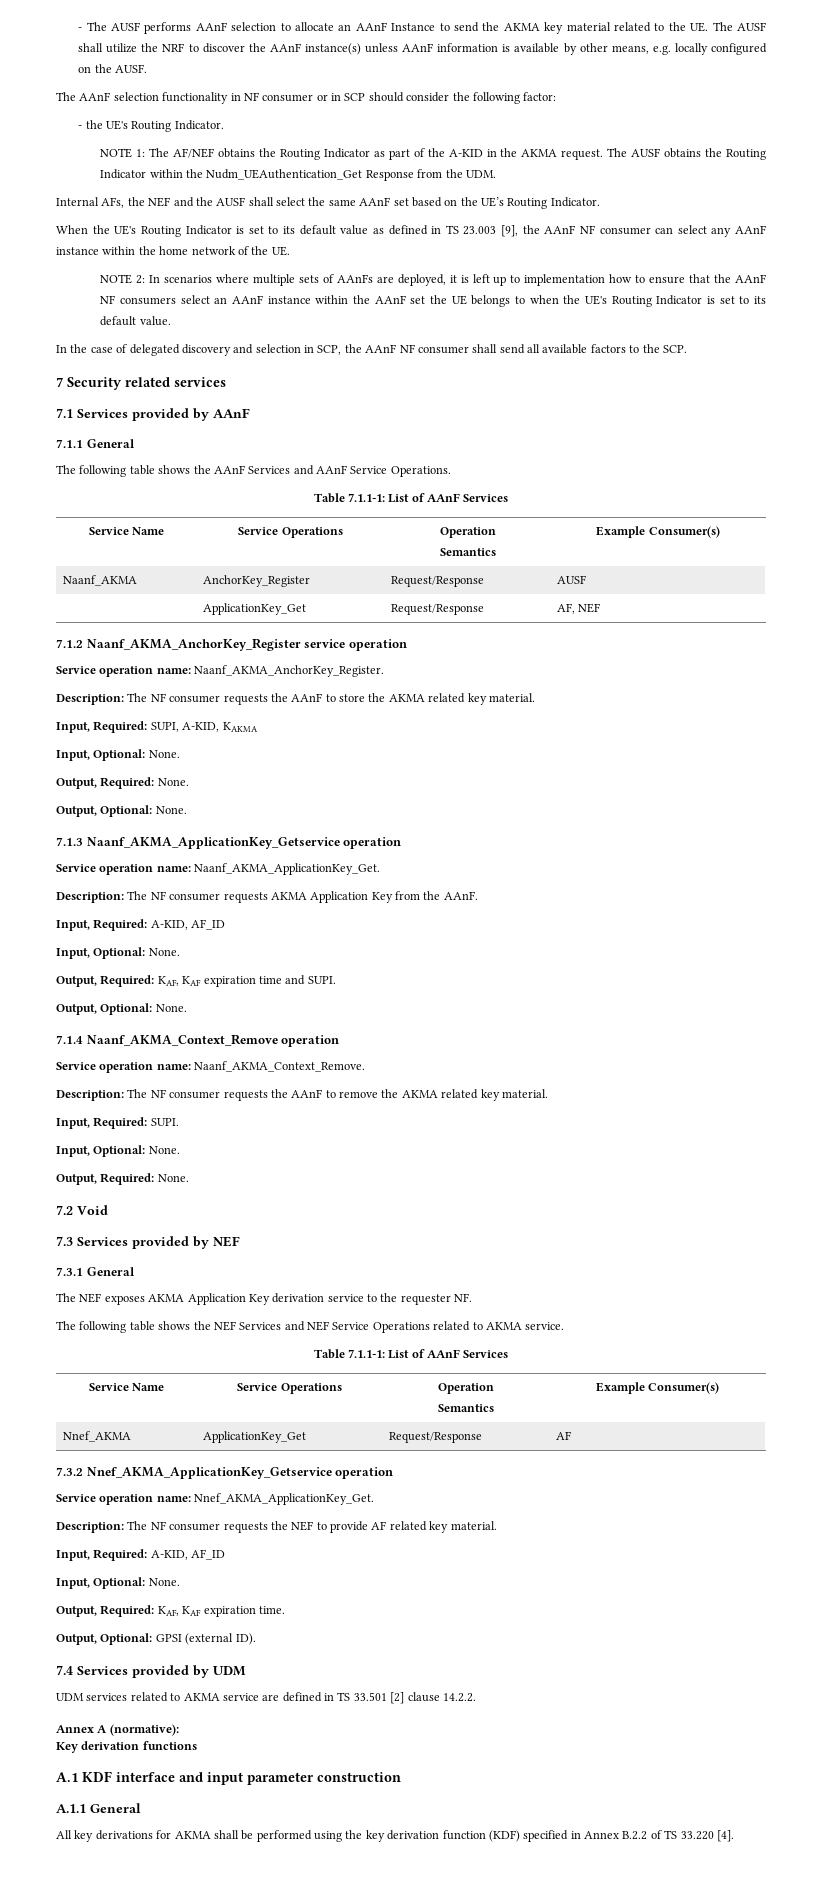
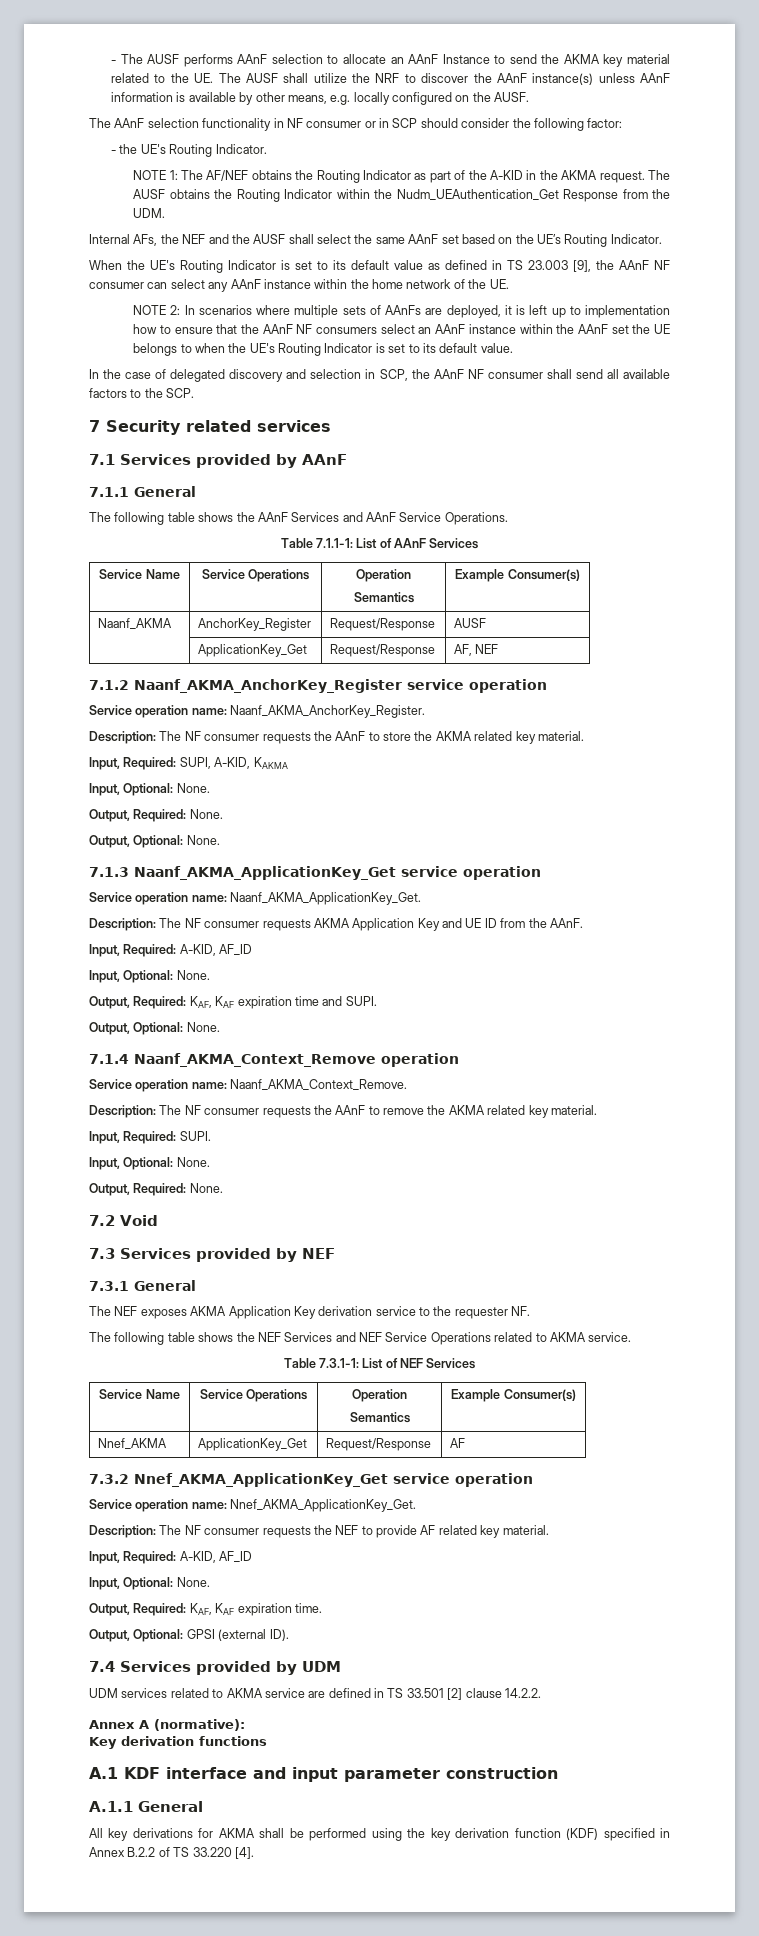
[86,837,340,849] Naanf_AKMA_ApplicationKey_Getservice -> [134,866,458,880] Naanf_AKMA_ApplicationKey_Get service
(393, 897) none -> [442,918,497,928] and UE ID
[347,1349,461,1359] 7.1.1-1: List of AAnF -> [318,1358,424,1369] 7.3.1-1: List of NEF
[86,1467,332,1479] Nnef_AKMA_ApplicationKey_Getservice -> [134,1473,450,1487] Nnef_AKMA_ApplicationKey_Get service

